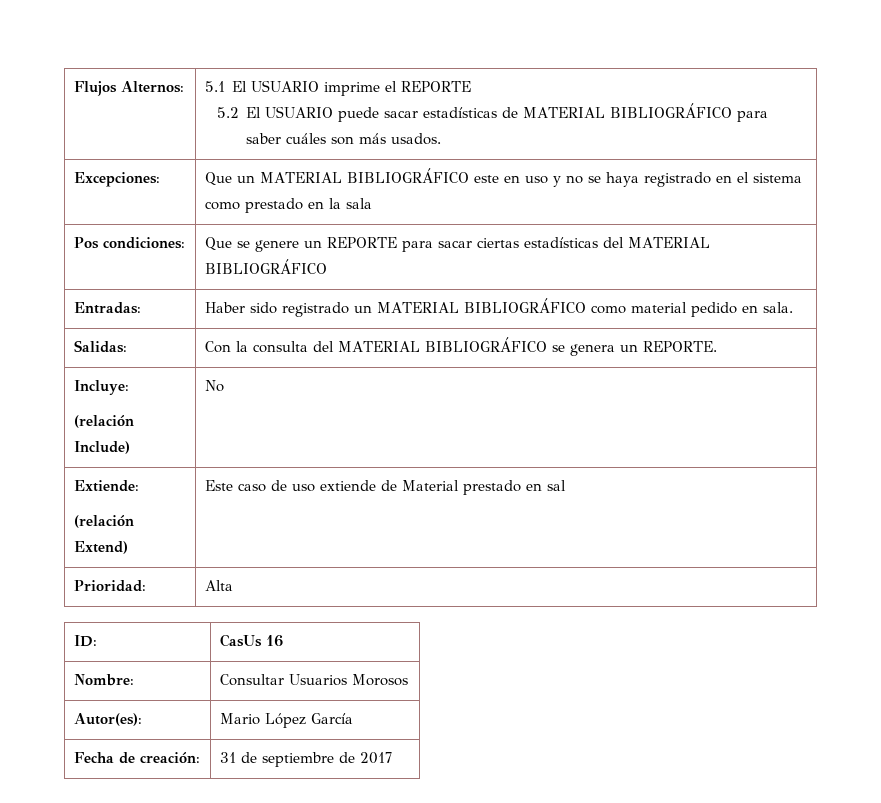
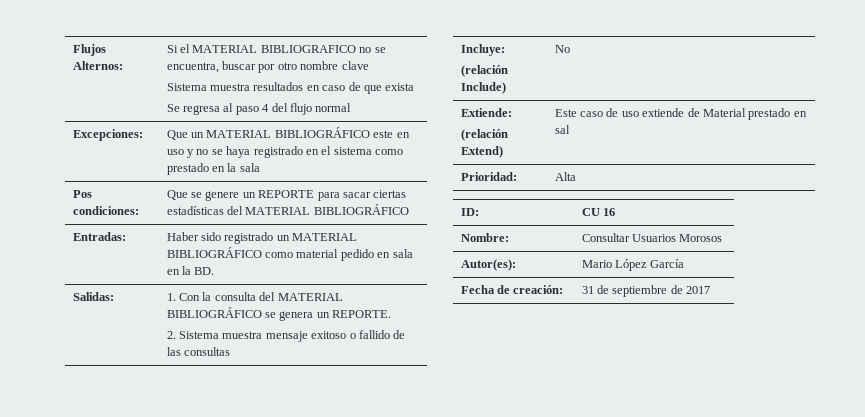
[204,80,472,96] [216,103,769,122] [246,133,442,145] 5.1 El USUARIO imprime el REPORTE // 5.2 El USUARIO puede sacar estadísticas de MATERIAL BIBLIOGRÁFICO para saber cuáles son más usados. -> [166,44,386,53] [166,61,369,73] [166,82,415,94] [166,103,352,115] Si el MATERIAL BIBLIOGRAFICO no se encuentra, buscar por otro nombre clave // Sistema muestra resultados en caso de que exista // Se regresa al paso 4 del flujo normal
[762,302,793,313] sala. -> [392,249,413,258] [166,266,215,275] sala en la BD.
(127, 346) none -> [166,293,176,301] 1.
(717, 346) none -> [166,330,406,342] [166,347,231,356] // 2. Sistema muestra mensaje exitoso o fallido de las consultas
[219,634,262,647] CasUs -> [581,208,600,216] CU

